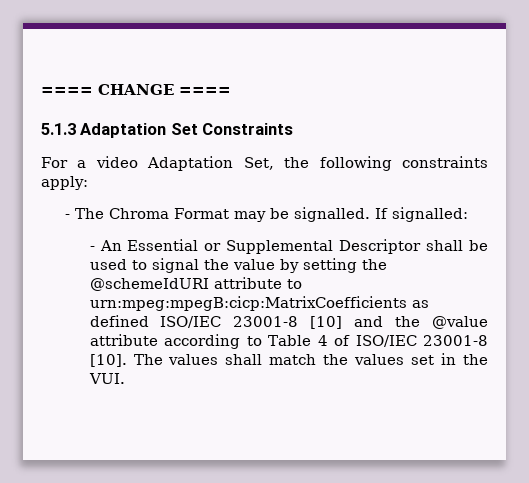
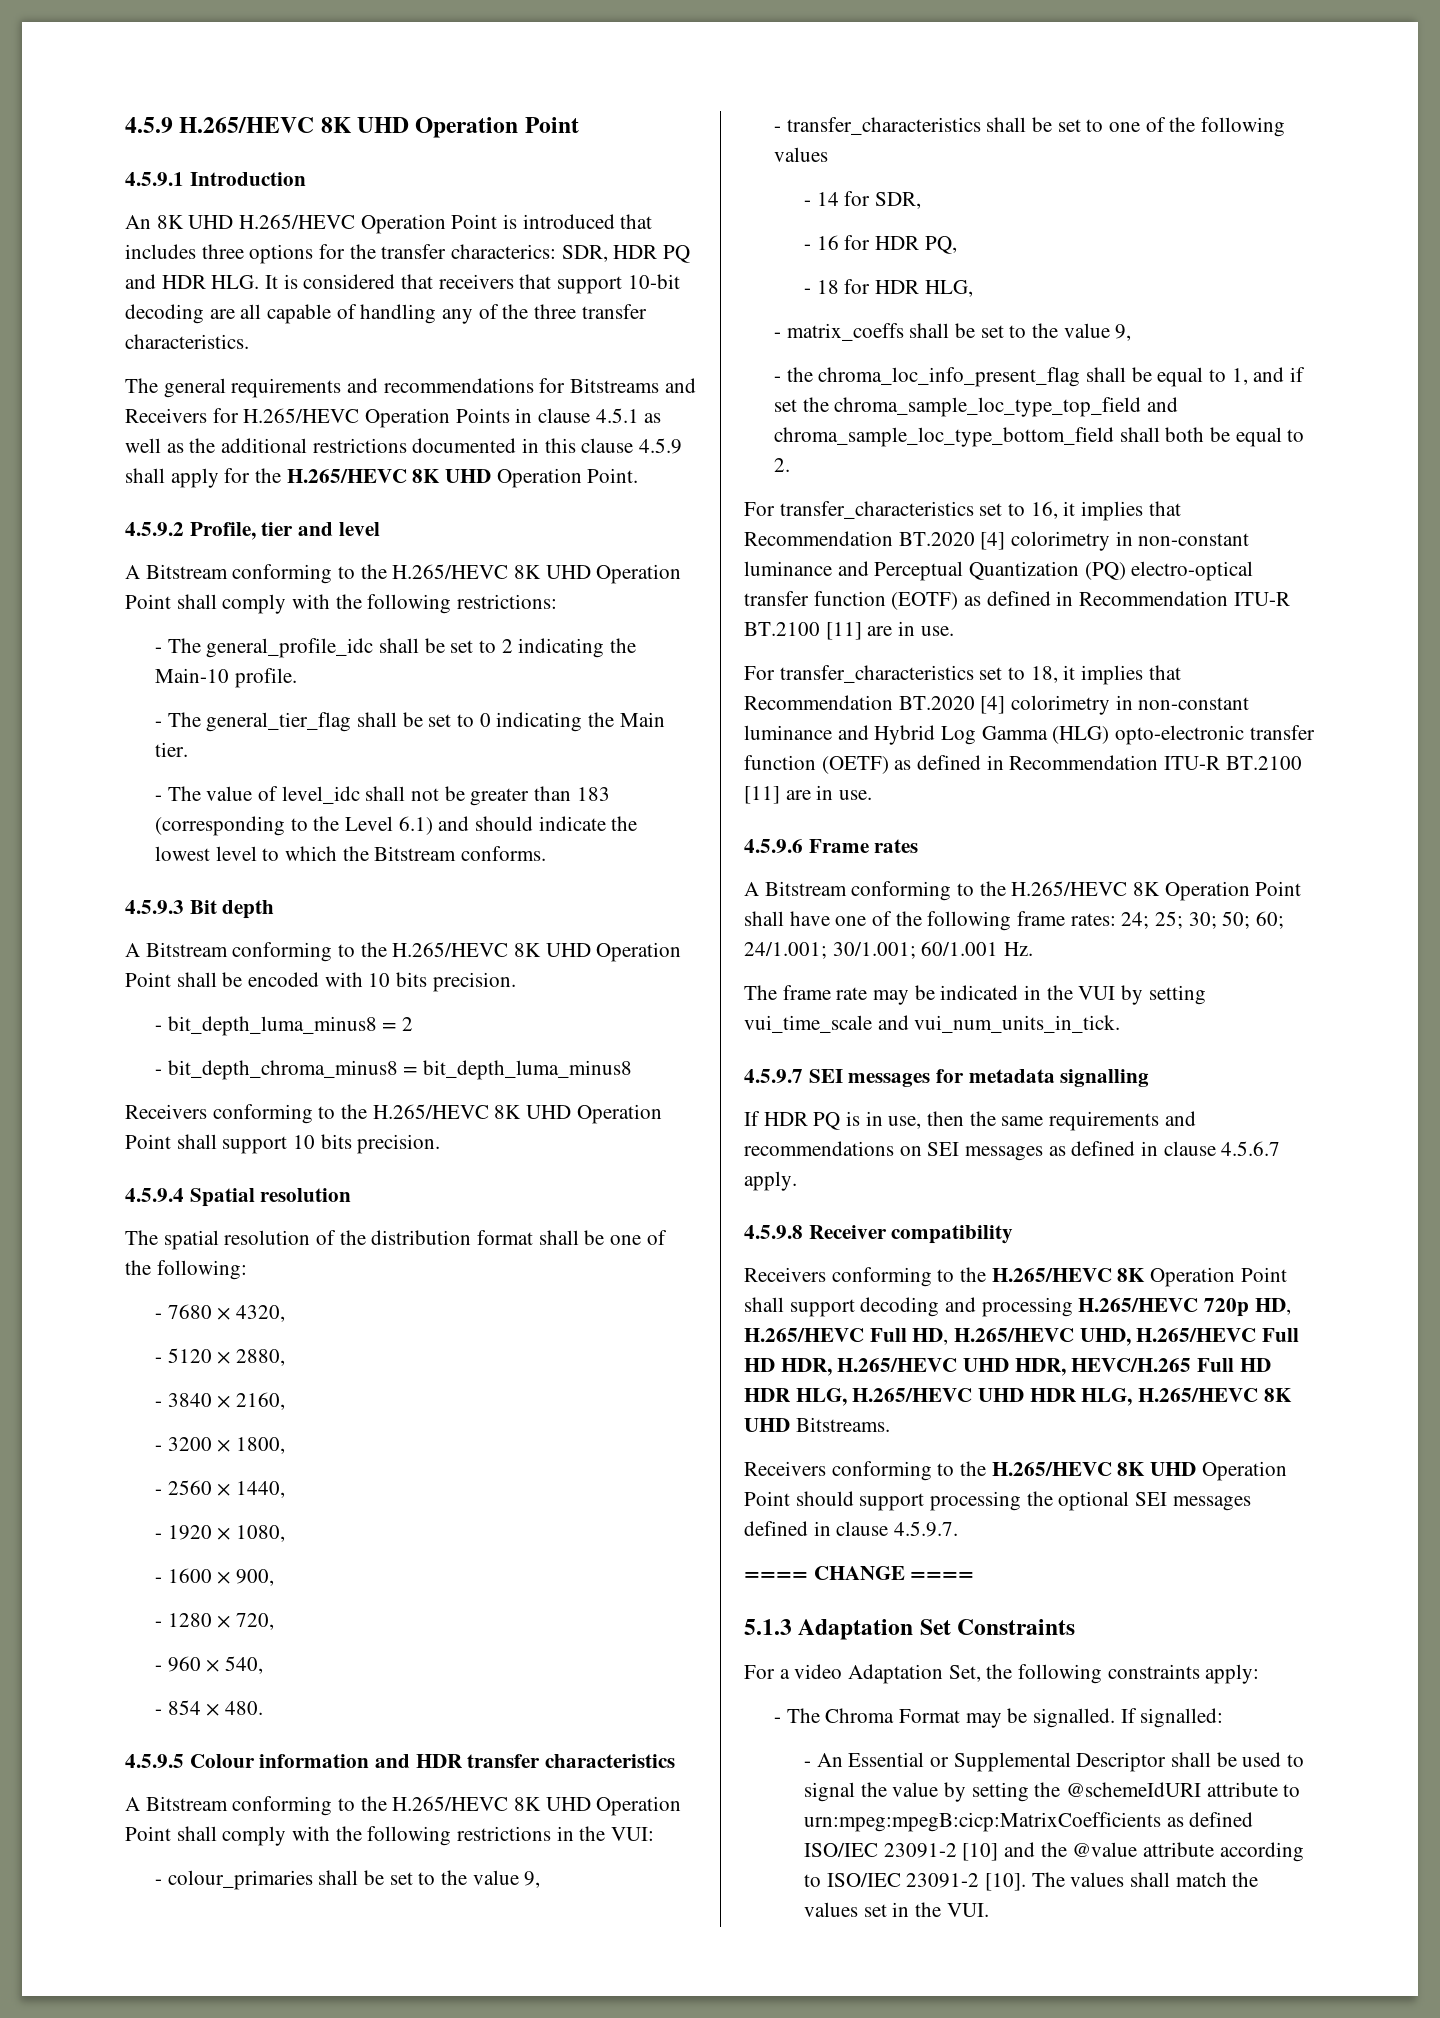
(41, 91) none -> [125,117,579,138] [125,172,306,186] [125,214,653,234] [125,244,691,264] [125,274,680,294] [125,304,647,324] [125,334,249,349] [125,378,696,398] [125,408,662,428] [125,438,683,454] [125,468,639,488] [125,522,380,540] [125,564,682,584] [125,594,558,614] [155,638,637,658] [155,668,297,688] [155,712,665,732] [155,742,189,757] [155,786,610,806] [155,816,638,836] [155,846,547,861] [125,900,275,919] [125,942,682,962] [125,972,516,992] [155,1016,414,1036] [155,1060,633,1080] [125,1104,662,1124] [125,1134,441,1154] [125,1188,352,1207] [125,1230,667,1250] [125,1260,247,1280] [155,1304,286,1322] [155,1348,286,1366] [155,1392,286,1410] [155,1437,286,1454] [155,1480,286,1498] [155,1525,286,1542] [155,1568,275,1586] [155,1613,275,1630] [155,1656,264,1674] [155,1700,264,1716] [125,1754,676,1768] [125,1796,682,1816] [125,1826,655,1846] [155,1870,541,1890] [774,117,1286,137] [774,147,829,162] [804,191,922,209] [804,235,957,254] [804,279,973,297] [774,323,1132,341] [774,367,1306,387] [774,397,1179,417] [774,427,1305,447] [774,458,791,472] [744,501,1181,521] [744,531,1250,551] [744,561,1254,581] [744,591,1290,610] [744,621,954,640] [744,665,1181,685] [744,695,1250,715] [744,725,1315,745] [744,755,1302,774] [744,785,873,804] [744,839,919,853] [744,881,1302,901] [744,911,1285,931] [744,941,1034,959] [744,985,1206,1005] [744,1015,1121,1033] [744,1069,1150,1087] [744,1111,1196,1131] [744,1141,1281,1161] [744,1171,797,1191] [744,1225,1014,1244] [744,1267,1287,1287] [744,1297,1291,1317] [744,1328,1300,1346] [744,1358,1271,1376] [744,1388,1292,1406] [744,1417,890,1432] [744,1461,1287,1481] [744,1491,1251,1511] [744,1521,959,1537] 4.5.9 H.265/HEVC 8K UHD Operation Point // 4.5.9.1 Introduction // An 8K UHD H.265/HEVC Operation Point is introduced that includes three options for the transfer characterics: SDR, HDR PQ and HDR HLG. It is considered that receivers that support 10-bit decoding are all capable of handling any of the three transfer characteristics. // The general requirements and recommendations for Bitstreams and Receivers for H.265/HEVC Operation Points in clause 4.5.1 as well as the additional restrictions documented in this clause 4.5.9 shall apply for the H.265/HEVC 8K UHD Operation Point. // 4.5.9.2 Profile, tier and level // A Bitstream conforming to the H.265/HEVC 8K UHD Operation Point shall comply with the following restrictions: // - The general_profile_idc shall be set to 2 indicating the Main-10 profile. // - The general_tier_flag shall be set to 0 indicating the Main tier. // - The value of level_idc shall not be greater than 183 (corresponding to the Level 6.1) and should indicate the lowest level to which the Bitstream conforms. // 4.5.9.3 Bit depth // A Bitstream conforming to the H.265/HEVC 8K UHD Operation Point shall be encoded with 10 bits precision. // - bit_depth_luma_minus8 = 2 // - bit_depth_chroma_minus8 = bit_depth_luma_minus8 // Receivers conforming to the H.265/HEVC 8K UHD Operation Point shall support 10 bits precision. // 4.5.9.4 Spatial resolution // The spatial resolution of the distribution format shall be one of the following: // - 7680 × 4320, // - 5120 × 2880, // - 3840 × 2160, // - 3200 × 1800, // - 2560 × 1440, // - 1920 × 1080, // - 1600 × 900, // - 1280 × 720, // - 960 × 540, // - 854 × 480. // 4.5.9.5 Colour information and HDR transfer characteristics // A Bitstream conforming to the H.265/HEVC 8K UHD Operation Point shall comply with the following restrictions in the VUI: // - colour_primaries shall be set to the value 9, // - transfer_characteristics shall be set to one of the following values // - 14 for SDR, // - 16 for HDR PQ, // - 18 for HDR HLG, // - matrix_coeffs shall be set to the value 9, // - the chroma_loc_info_present_flag shall be equal to 1, and if set the chroma_sample_loc_type_top_field and chroma_sample_loc_type_bottom_field shall both be equal to 2. // For transfer_characteristics set to 16, it implies that Recommendation BT.2020 [4] colorimetry in non-constant luminance and Perceptual Quantization (PQ) electro-optical transfer function (EOTF) as defined in Recommendation ITU-R BT.2100 [11] are in use. // For transfer_characteristics set to 18, it implies that Recommendation BT.2020 [4] colorimetry in non-constant luminance and Hybrid Log Gamma (HLG) opto-electronic transfer function (OETF) as defined in Recommendation ITU-R BT.2100 [11] are in use. // 4.5.9.6 Frame rates // A Bitstream conforming to the H.265/HEVC 8K Operation Point shall have one of the following frame rates: 24; 25; 30; 50; 60; 24/1.001; 30/1.001; 60/1.001 Hz. // The frame rate may be indicated in the VUI by setting vui_time_scale and vui_num_units_in_tick. // 4.5.9.7 SEI messages for metadata signalling // If HDR PQ is in use, then the same requirements and recommendations on SEI messages as defined in clause 4.5.6.7 apply. // 4.5.9.8 Receiver compatibility // Receivers conforming to the H.265/HEVC 8K Operation Point shall support decoding and processing H.265/HEVC 720p HD, H.265/HEVC Full HD, H.265/HEVC UHD, H.265/HEVC Full HD HDR, H.265/HEVC UHD HDR, HEVC/H.265 Full HD HDR HLG, H.265/HEVC UHD HDR HLG, H.265/HEVC 8K UHD Bitstreams. // Receivers conforming to the H.265/HEVC 8K UHD Operation Point should support processing the optional SEI messages defined in clause 4.5.9.7. //
[233,316,299,327] 23001-8 -> [883,1843,957,1858] 23091-2
[268,335,488,347] Table 4 of ISO/IEC 23001-8 -> [826,1873,980,1888] ISO/IEC 23091-2

